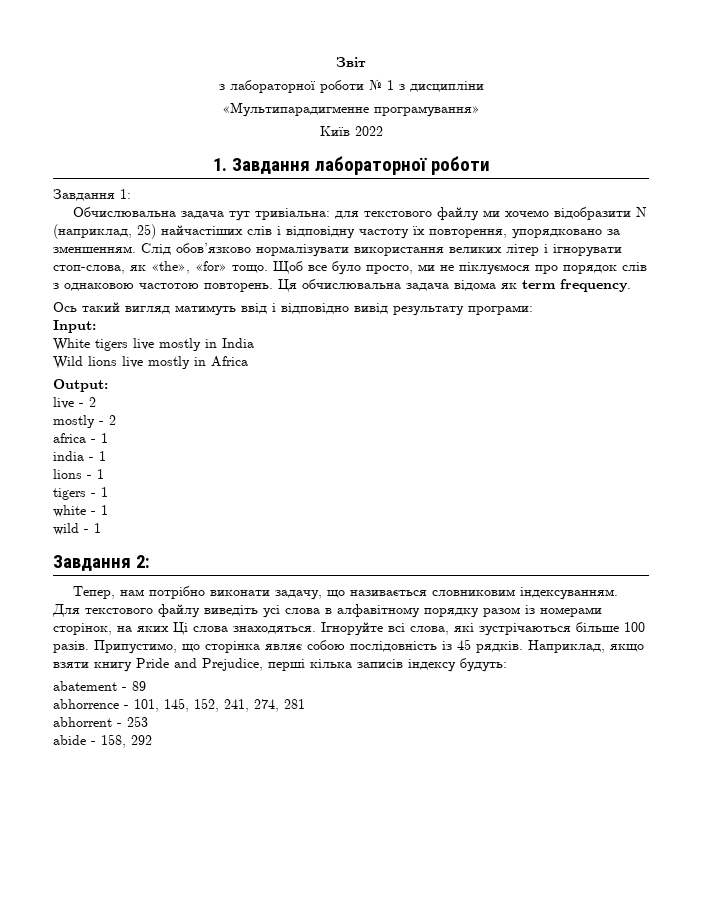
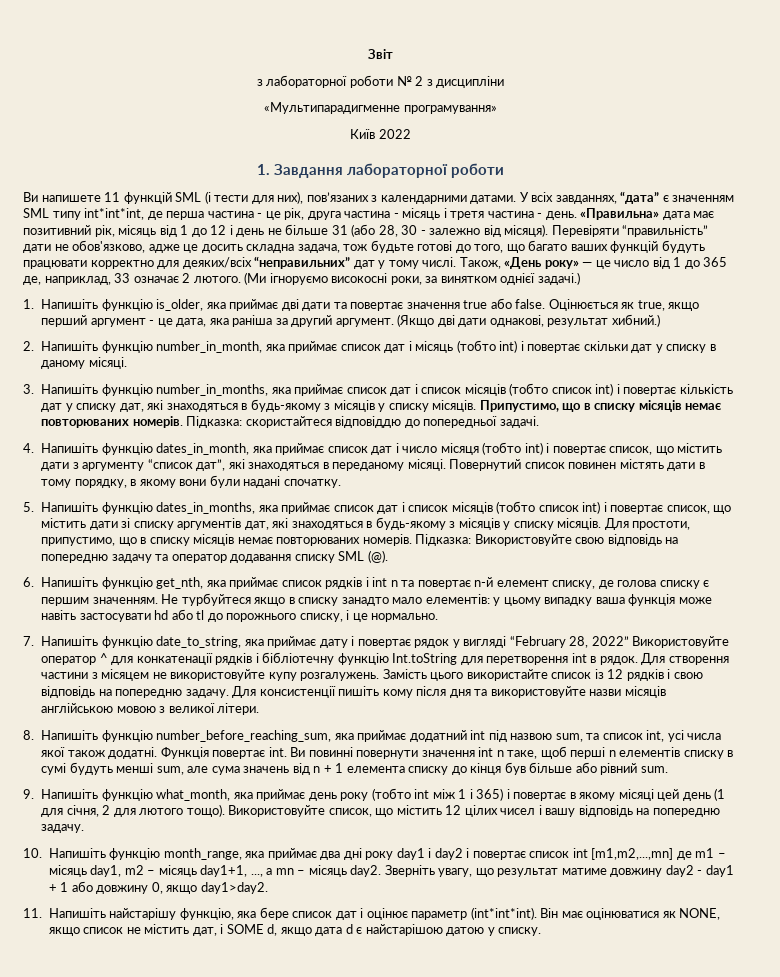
[386,80,394,90] 1 -> [415,76,424,86] 2
[53,189,131,201] [73,207,648,221] [53,224,620,239] [53,243,622,257] [53,261,647,275] [53,279,631,292] [53,302,533,316] [53,320,96,333] [53,338,254,351] [53,356,248,369] [53,379,108,392] [53,397,96,409] [53,415,116,428] [53,433,108,443] [53,451,106,461] [53,469,104,479] [53,487,108,500] [53,505,108,517] [53,523,101,535] [53,555,150,571] [73,586,619,600] [52,604,602,618] [53,622,645,636] [53,639,644,654] [53,658,507,672] [53,681,146,691] [53,698,305,712] [53,716,148,727] [53,734,152,748] Завдання 1: // Обчислювальна задача тут тривіальна: для текстового файлу ми хочемо відобразити N (наприклад, 25) найчастіших слів і відповідну частоту їх повторення, упорядковано за зменшенням. Слід обов’язково нормалізувати використання великих літер і ігнорувати стоп-слова, як «the», «for» тощо. Щоб все було просто, ми не піклуємося про порядок слів з однаковою частотою повторень. Ця обчислювальна задача відома як term frequency. // Ось такий вигляд матимуть ввід і відповідно вивід результату програми: // Input: // White tigers live mostly in India // Wild lions live mostly in Africa // Output: // live - 2 // mostly - 2 // africa - 1 // india - 1 // lions - 1 // tigers - 1 // white - 1 // wild - 1 // Завдання 2: // Тепер, нам потрібно виконати задачу, що називається словниковим індексуванням. Для текстового файлу виведіть усі слова в алфавітному порядку разом із номерами сторінок, на яких Ці слова знаходяться. Ігноруйте всі слова, які зустрічаються більше 100 разів. Припустимо, що сторінка являє собою послідовність із 45 рядків. Наприклад, якщо взяти книгу Pride and Prejudice, перші кілька записів індексу будуть: // abatement - 89 // abhorrence - 101, 145, 152, 241, 274, 281 // abhorrent - 253 // abide - 158, 292 -> [23,191,735,204] [23,208,715,220] [23,224,709,237] [23,240,705,253] [23,256,728,269] [23,272,580,285] [23,298,700,311] [41,314,660,327] [23,340,716,353] [41,357,127,369] [23,383,733,396] [41,399,723,412] [41,416,539,428] [23,442,723,455] [41,459,705,471] [41,475,341,488] [23,501,732,514] [41,517,691,530] [41,534,679,546] [41,550,388,563] [23,577,710,589] [41,593,712,606] [41,609,439,622] [23,636,730,648] [41,652,729,665] [41,669,703,681] [41,686,666,698] [41,703,260,715] [23,730,722,742] [41,746,734,759] [41,762,668,775] [23,788,726,801] [41,804,720,817] [41,824,85,833] [23,848,726,860] [48,865,734,877] [48,881,268,894] [23,907,721,920] [48,924,542,936] Ви напишете 11 функцій SML (і тести для них), пов’язаних з календарними датами. У всіх завданнях, “дата” є значенням SML типу int*int*int, де перша частина - це рік, друга частина - місяць і третя частина - день. «Правильна» дата має позитивний рік, місяць від 1 до 12 і день не більше 31 (або 28, 30 - залежно від місяця). Перевіряти “правильність” дати не обов'язково, адже це досить складна задача, тож будьте готові до того, що багато ваших функцій будуть працювати корректно для деяких/всіх “неправильних” дат у тому числі. Також, «День року» — це число від 1 до 365 де, наприклад, 33 означає 2 лютого. (Ми ігноруємо високосні роки, за винятком однієї задачі.) // 1. Напишіть функцію is_older, яка приймає дві дати та повертає значення true або false. Оцінюється як true, якщо перший аргумент - це дата, яка раніша за другий аргумент. (Якщо дві дати однакові, результат хибний.) // 2. Напишіть функцію number_in_month, яка приймає список дат і місяць (тобто int) і повертає скільки дат у списку в даному місяці. // 3. Напишіть функцію number_in_months, яка приймає список дат і список місяців (тобто список int) і повертає кількість дат у списку дат, які знаходяться в будь-якому з місяців у списку місяців. Припустимо, що в списку місяців немає повторюваних номерів. Підказка: скористайтеся відповіддю до попередньої задачі. // 4. Напишіть функцію dates_in_month, яка приймає список дат і число місяця (тобто int) і повертає список, що містить дати з аргументу “список дат”, які знаходяться в переданому місяці. Повернутий список повинен містять дати в тому порядку, в якому вони були надані спочатку. // 5. Напишіть функцію dates_in_months, яка приймає список дат і список місяців (тобто список int) і повертає список, що містить дати зі списку аргументів дат, які знаходяться в будь-якому з місяців у списку місяців. Для простоти, припустимо, що в списку місяців немає повторюваних номерів. Підказка: Використовуйте свою відповідь на попередню задачу та оператор додавання списку SML (@). // 6. Напишіть функцію get_nth, яка приймає список рядків і int n та повертає n-й елемент списку, де голова списку є першим значенням. Не турбуйтеся якщо в списку занадто мало елементів: у цьому випадку ваша функція може навіть застосувати hd або tl до порожнього списку, і це нормально. // 7. Напишіть функцію date_to_string, яка приймає дату і повертає рядок у вигляді “February 28, 2022” Використовуйте оператор ^ для конкатенації рядків і бібліотечну функцію Int.toString для перетворення int в рядок. Для створення частини з місяцем не використовуйте купу розгалужень. Замість цього використайте список із 12 рядків і свою відповідь на попередню задачу. Для консистенції пишіть кому після дня та використовуйте назви місяців англійською мовою з великої літери. // 8. Напишіть функцію number_before_reaching_sum, яка приймає додатний int під назвою sum, та список int, усі числа якої також додатні. Функція повертає int. Ви повинні повернути значення int n таке, щоб перші n елементів списку в сумі будуть менші sum, але сума значень від n + 1 елемента списку до кінця був більше або рівний sum. // 9. Напишіть функцію what_month, яка приймає день року (тобто int між 1 і 365) і повертає в якому місяці цей день (1 для січня, 2 для лютого тощо). Використовуйте список, що містить 12 цілих чисел і вашу відповідь на попередню задачу. // 10. Напишіть функцію month_range, яка приймає два дні року day1 і day2 і повертає список int [m1,m2,...,mn] де m1 – місяць day1, m2 – місяць day1+1, ..., а mn – місяць day2. Зверніть увагу, що результат матиме довжину day2 - day1 + 1 або довжину 0, якщо day1>day2. // 11. Напишіть найстарішу функцію, яка бере список дат і оцінює параметр (int*int*int). Він має оцінюватися як NONE, якщо список не містить дат, і SOME d, якщо дата d є найстарішою датою у списку.

